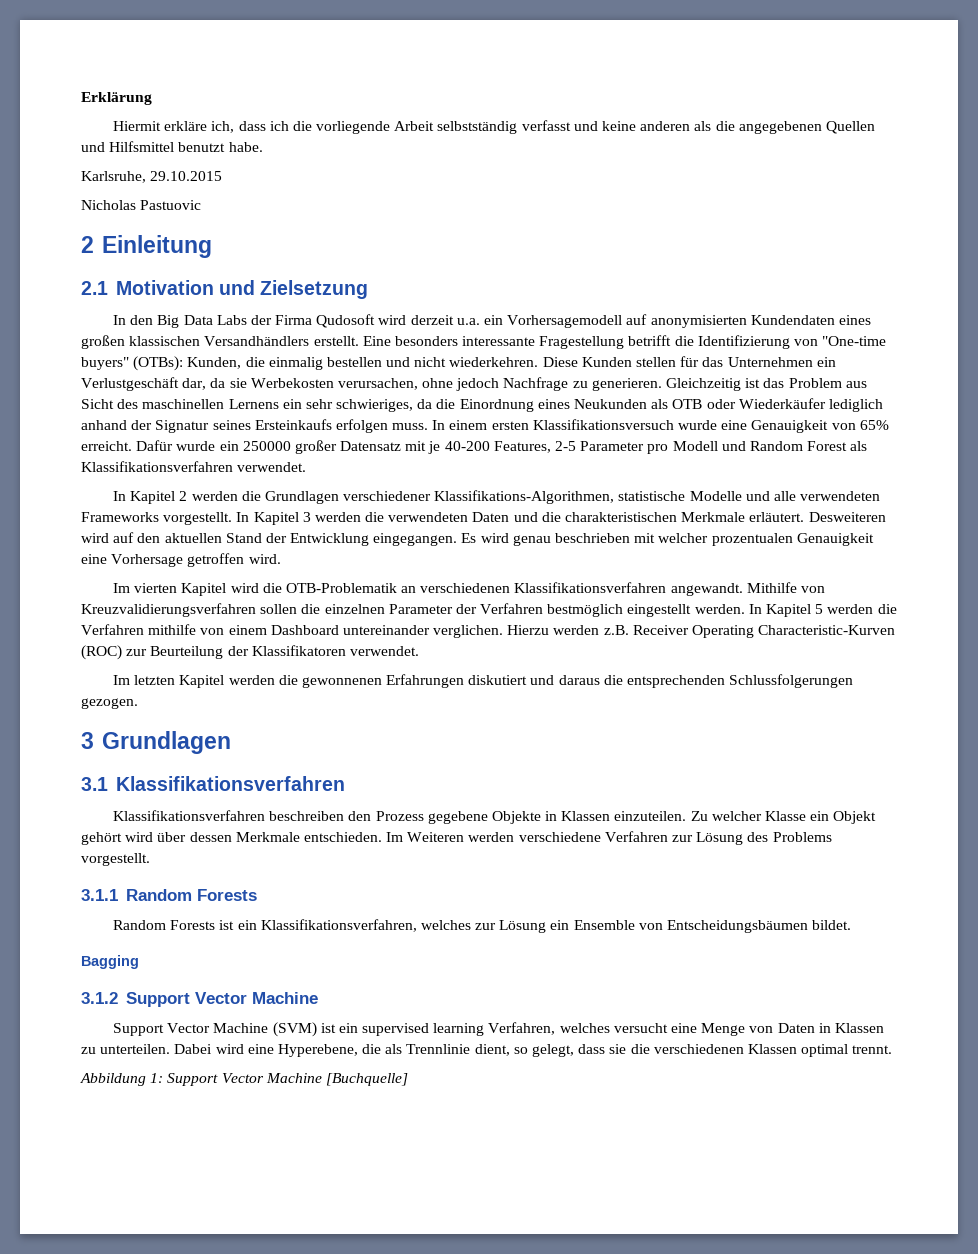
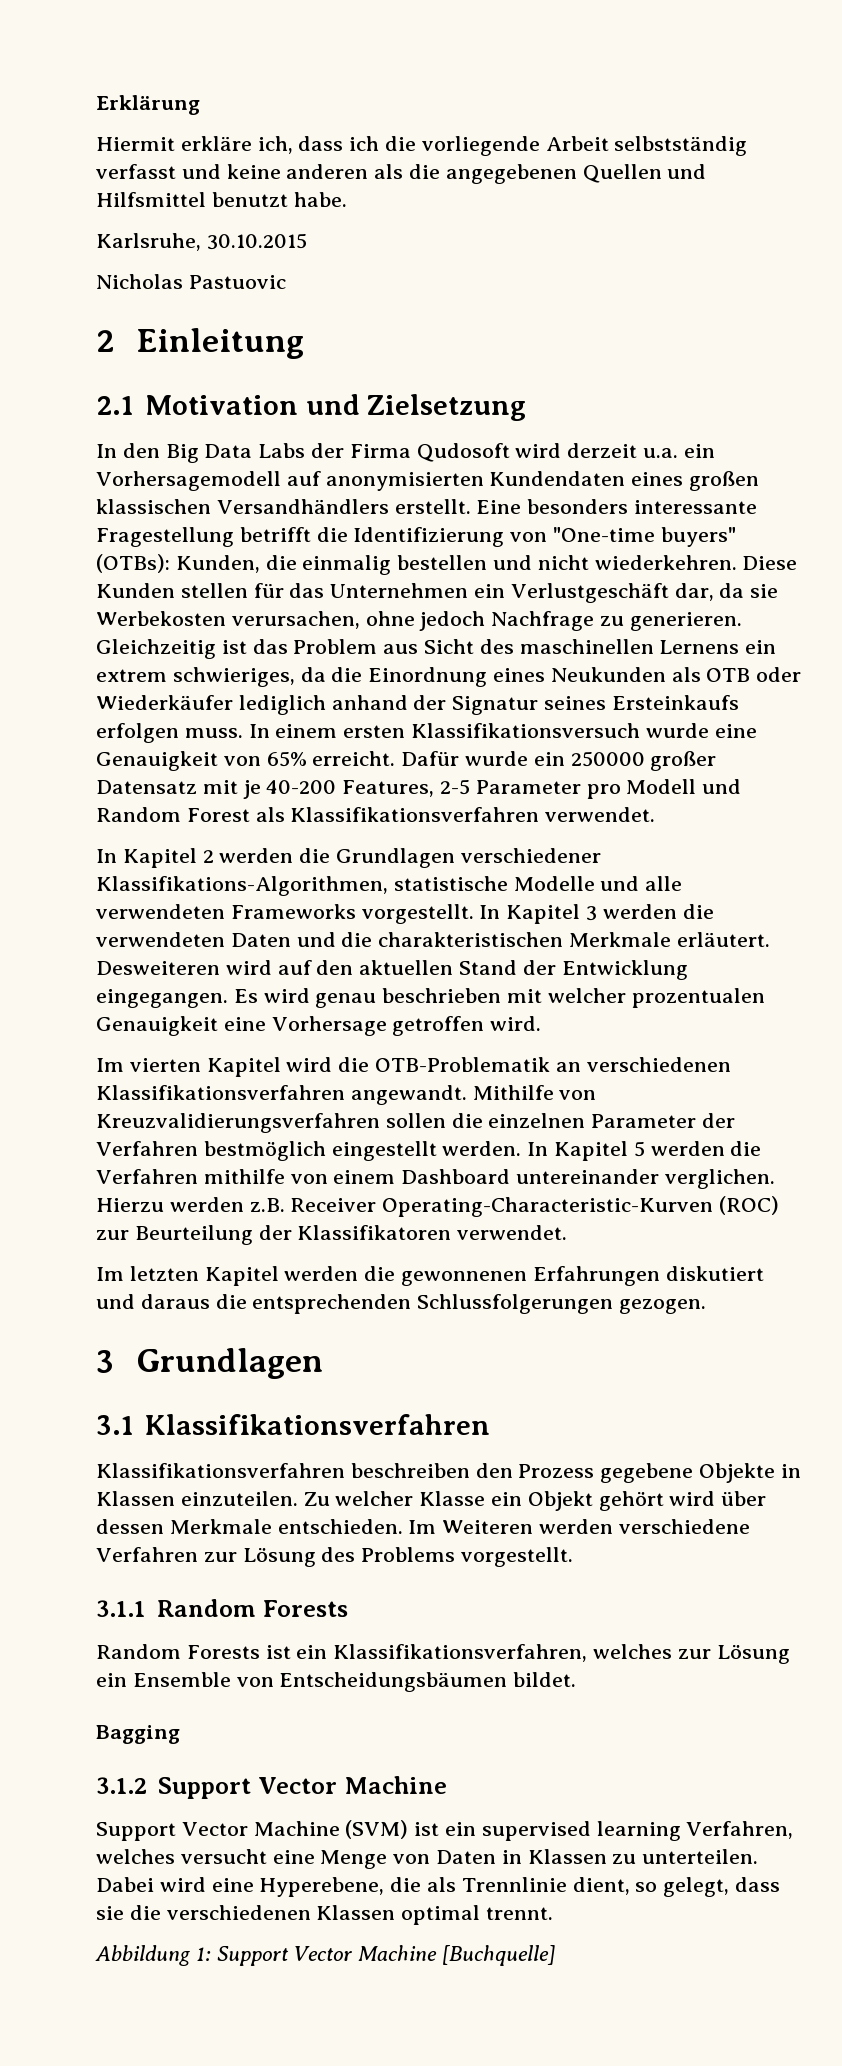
[150,171,223,181] 29.10.2015 -> [206,233,307,250] 30.10.2015
[305,399,333,409] sehr -> [96,669,167,682] extrem
[692,625,896,638] Operating Characteristic-Kurven -> [382,1197,714,1217] Operating-Characteristic-Kurven

